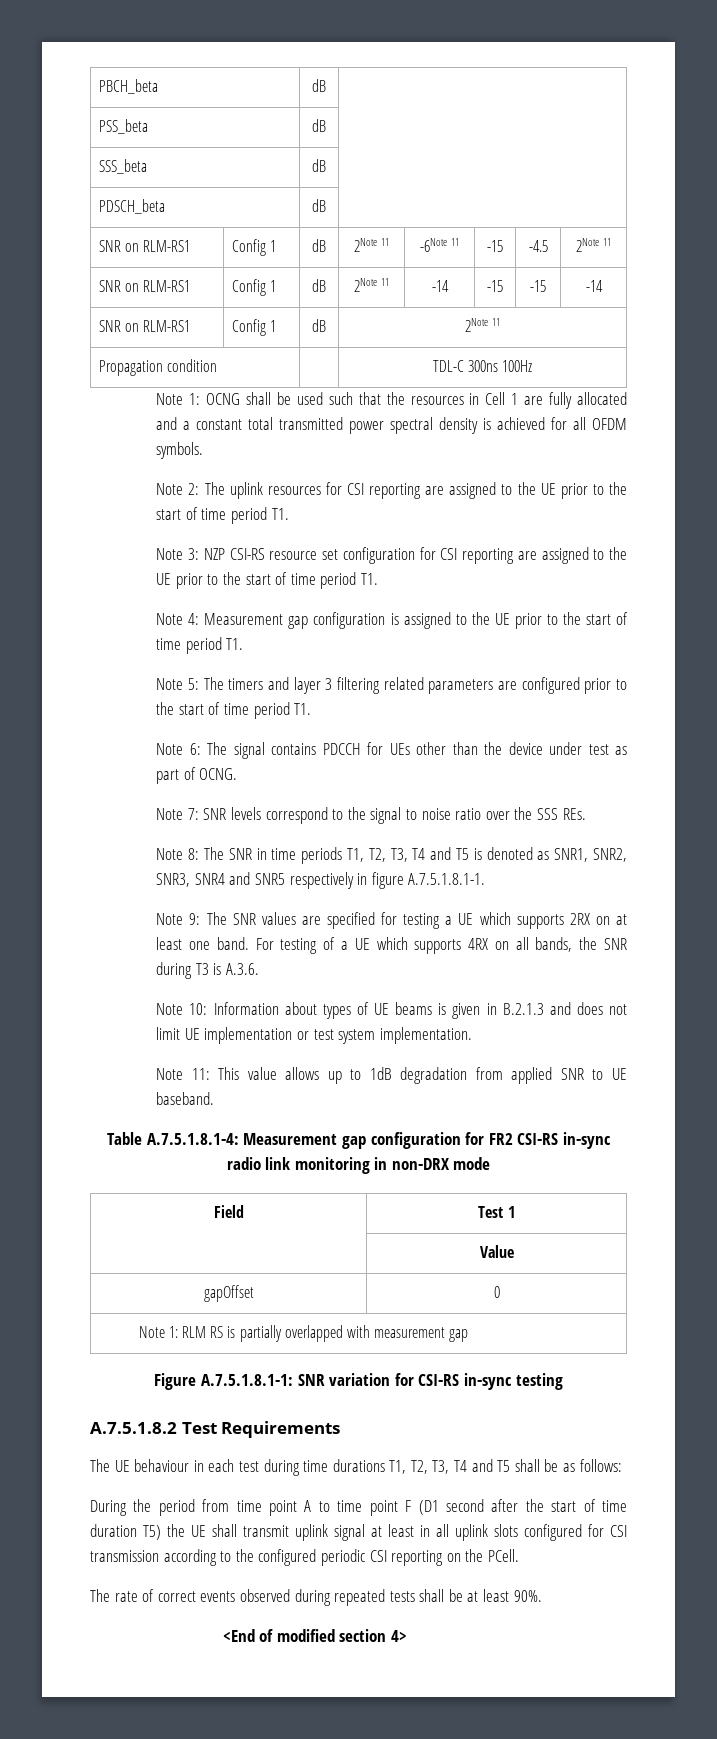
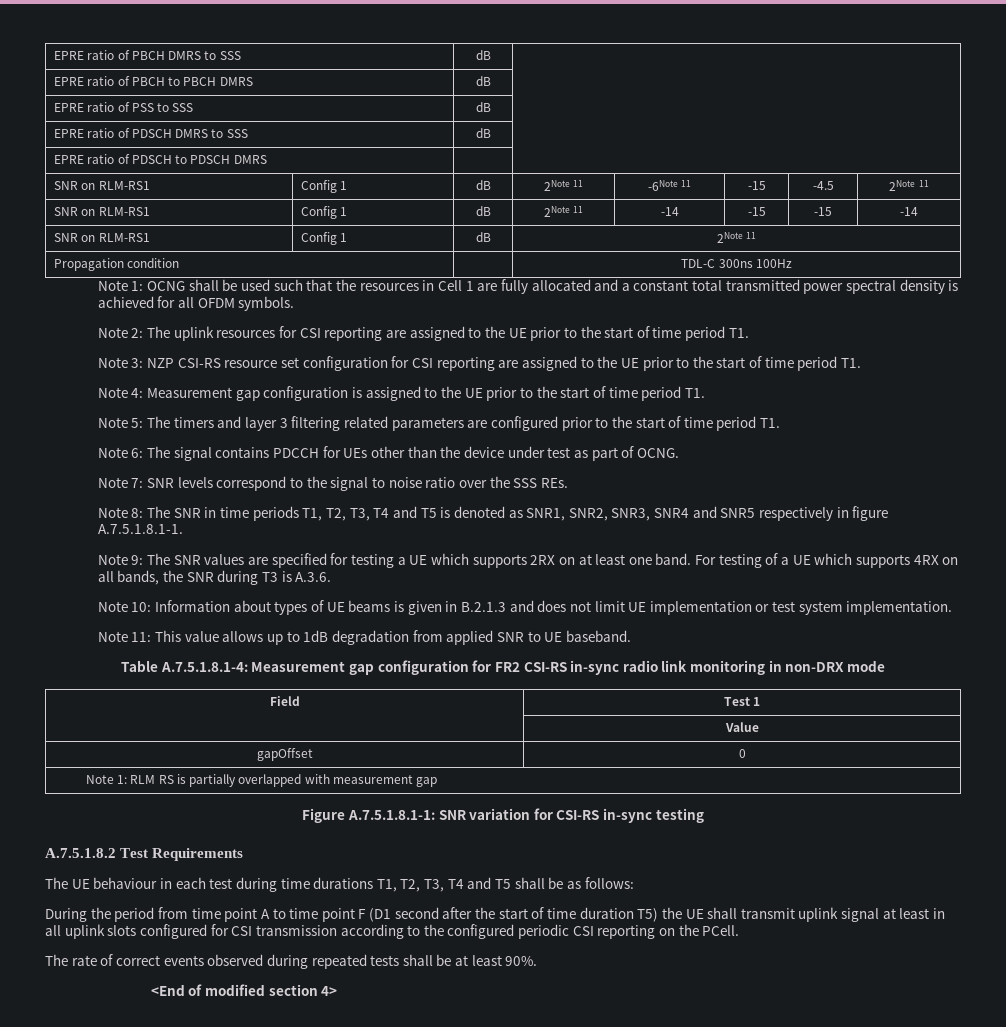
[98,79,158,94] [312,79,326,92] [98,119,148,134] [312,119,326,132] [98,159,147,174] [312,159,326,172] [98,199,165,214] [312,199,326,212] PBCH_beta | dB | // PSS_beta | dB | // SSS_beta | dB | // PDSCH_beta | dB -> [54,50,241,60] [475,50,491,60] [54,76,253,86] [475,76,491,86] [54,102,194,112] [475,102,491,112] [54,128,248,138] [475,128,491,138] [54,154,267,164] EPRE ratio of PBCH DMRS to SSS | dB | // EPRE ratio of PBCH to PBCH DMRS | dB | // EPRE ratio of PSS to SSS | dB | // EPRE ratio of PDSCH DMRS to SSS | dB | // EPRE ratio of PDSCH to PDSCH DMRS |

